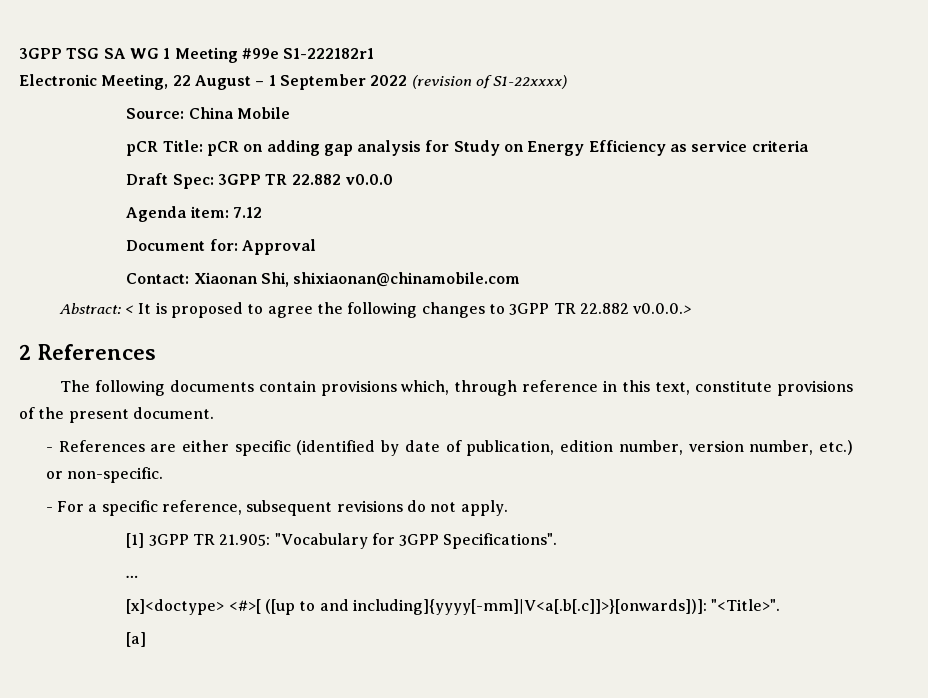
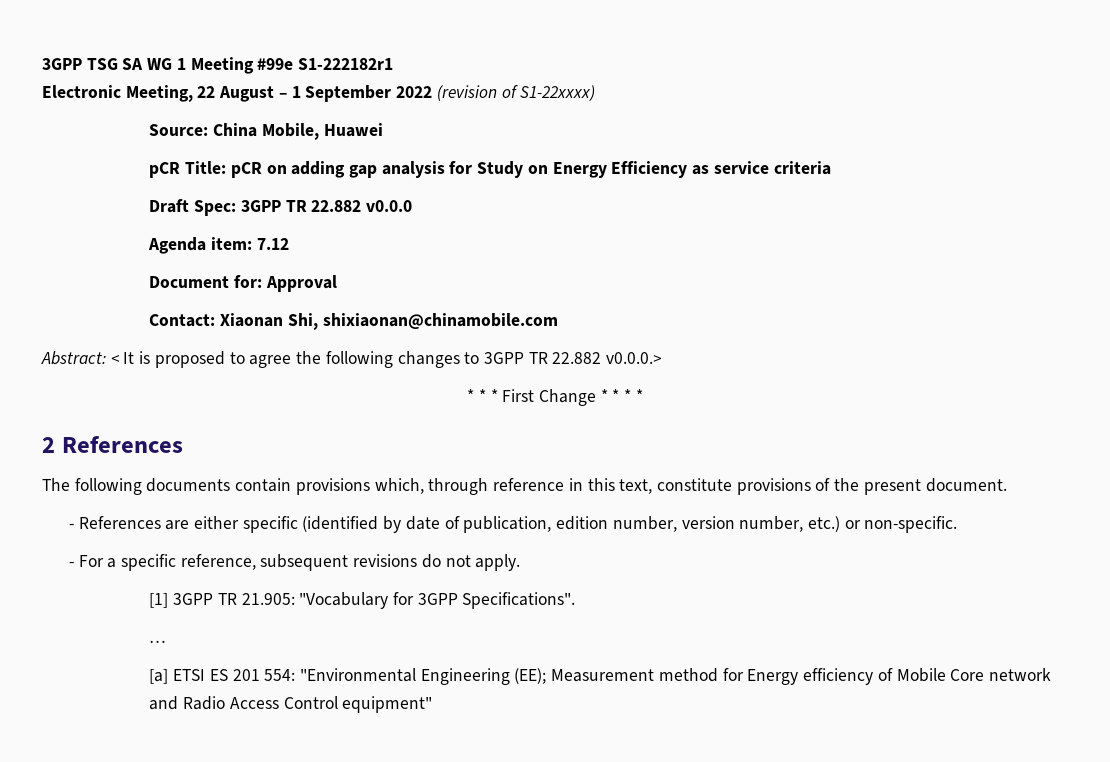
[236,107,290,119] Mobile -> [261,123,383,140] Mobile, Huawei
(693, 308) none -> [467,389,643,406] // * * * First Change * * * *
[126,599,781,615] [126,632,147,647] [x]<doctype> <#>[ ([up to and including]{yyyy[-mm]|V<a[.b[.c]]>}[onwards])]: "<Title>". // [a] -> [149,668,1051,685] [149,696,433,713] [a] ETSI ES 201 554: "Environmental Engineering (EE); Measurement method for Energy efficiency of Mobile Core network and Radio Access Control equipment"

